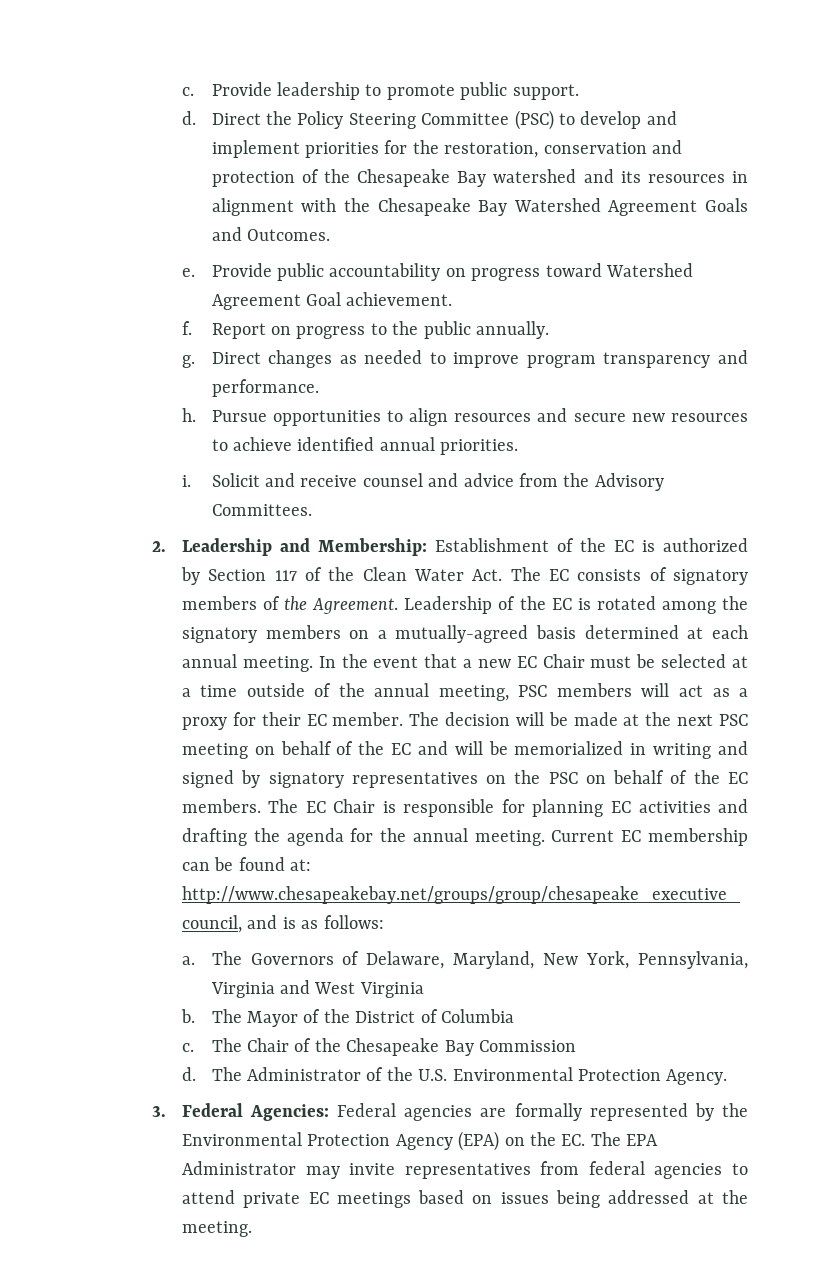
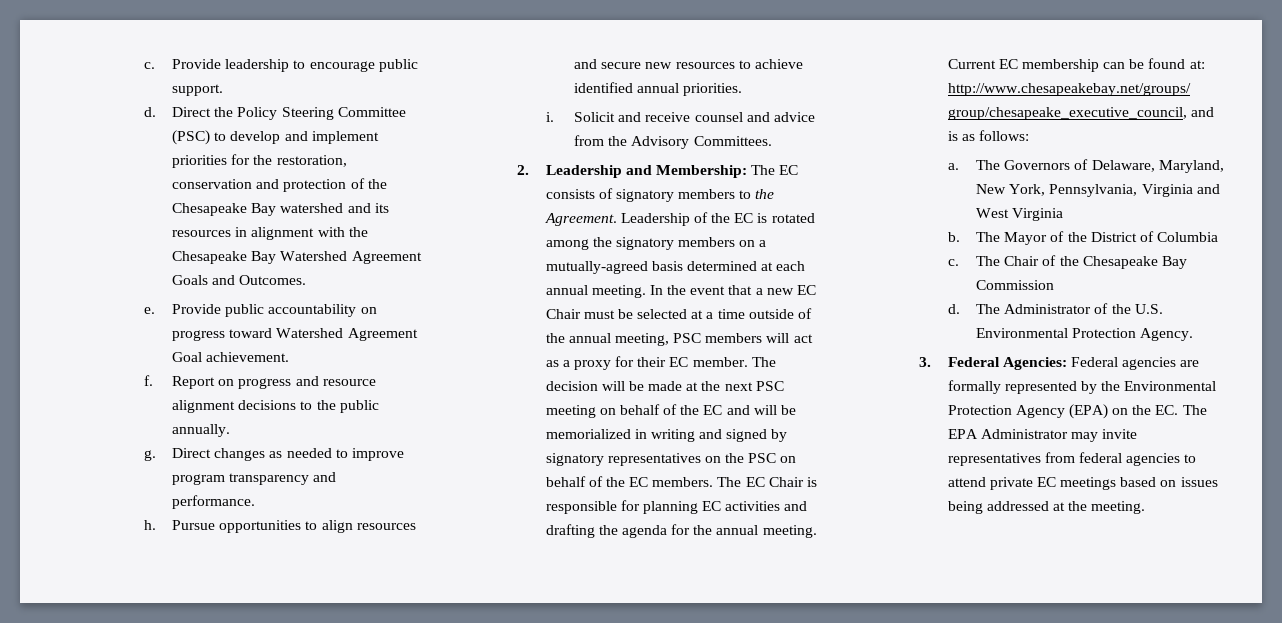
[386,84,455,100] promote -> [309,61,375,72] encourage
(366, 332) none -> [295,376,376,386] [172,400,297,413] and resource alignment decisions
[434,538,748,552] [180,567,503,585] Establishment of the EC is authorized by Section 117 of the Clean Water Act. -> (747, 171) none
[263,596,281,610] of -> [739,190,752,199] to

